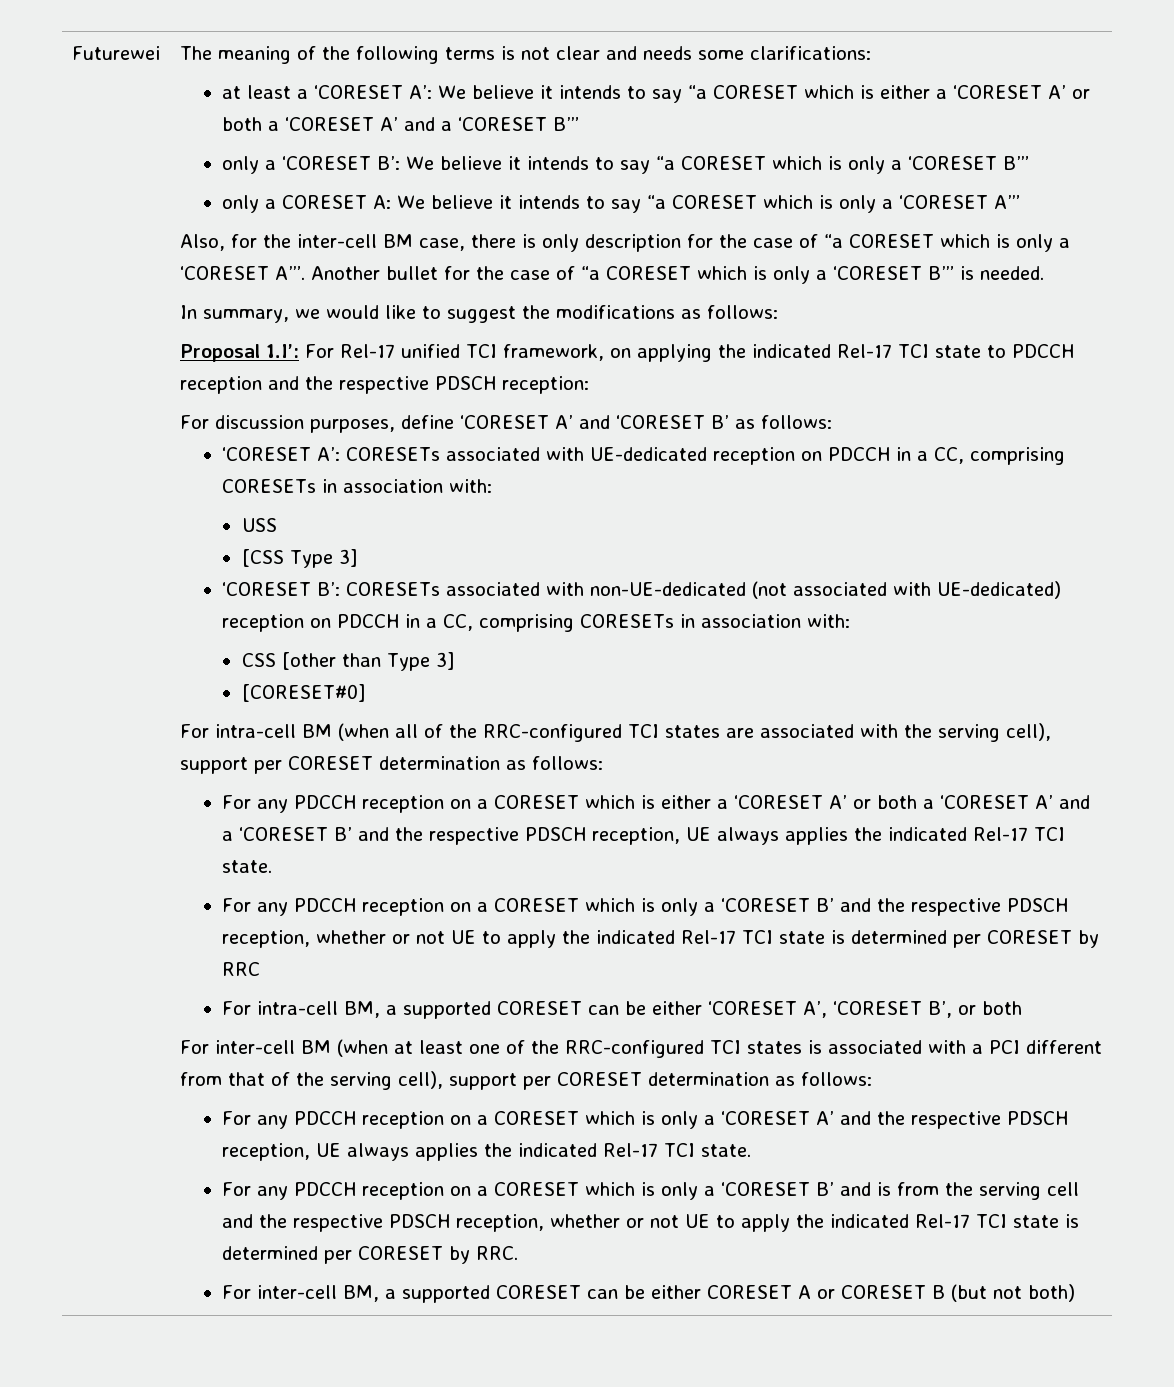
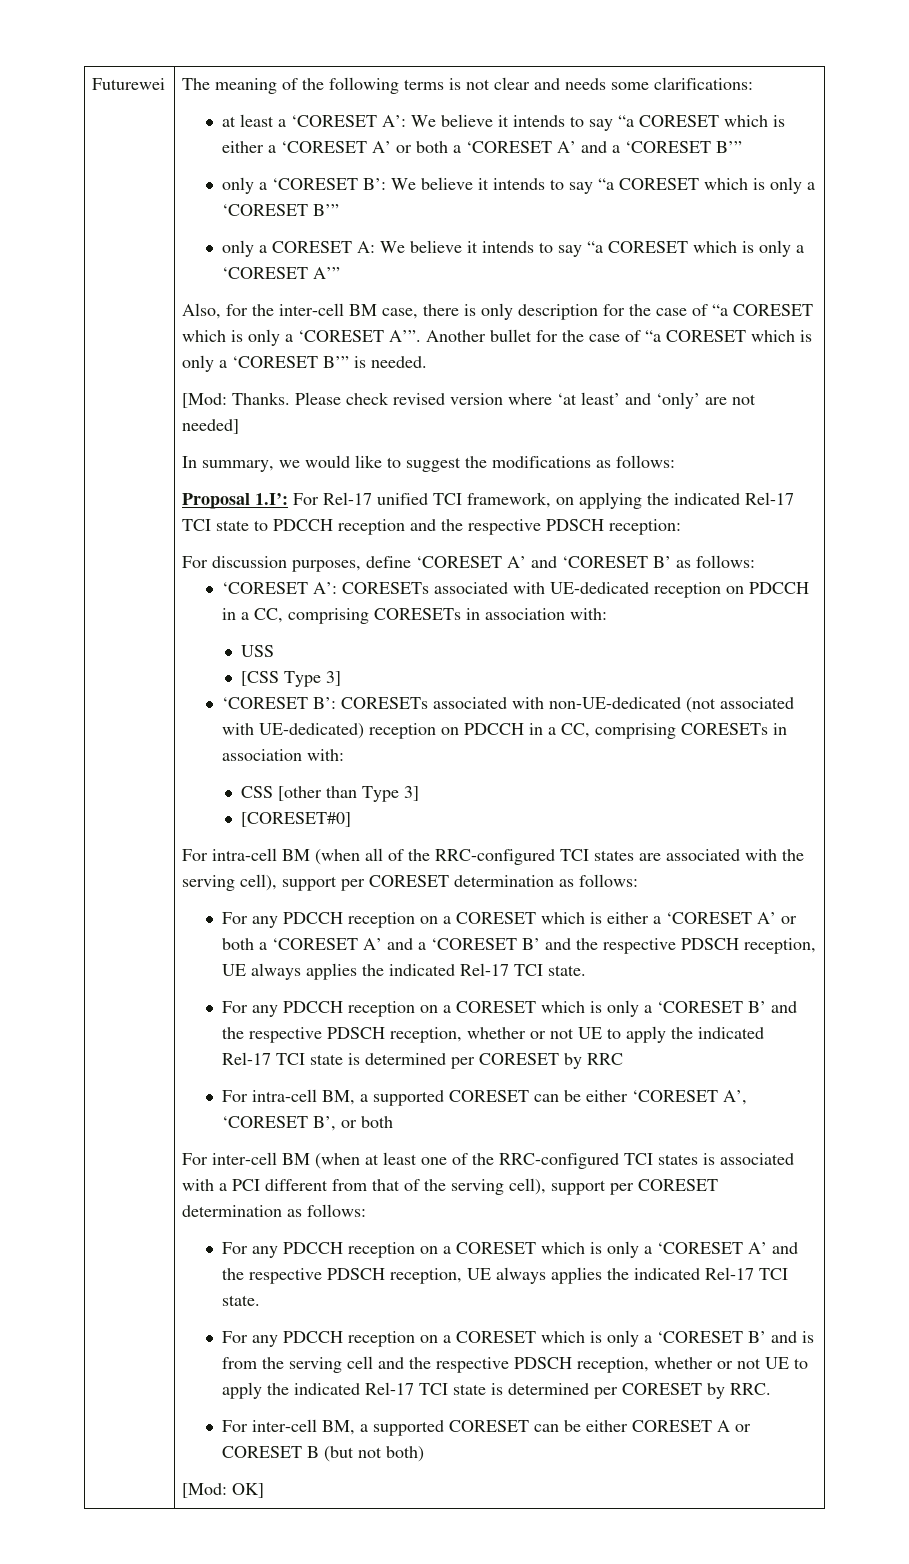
(1044, 273) none -> [182,392,757,409] [182,419,240,434] // [Mod: Thanks. Please check revised version where ‘at least’ and ‘only’ are not needed]
(1076, 1293) none -> [182,1483,265,1498] // [Mod: OK]

